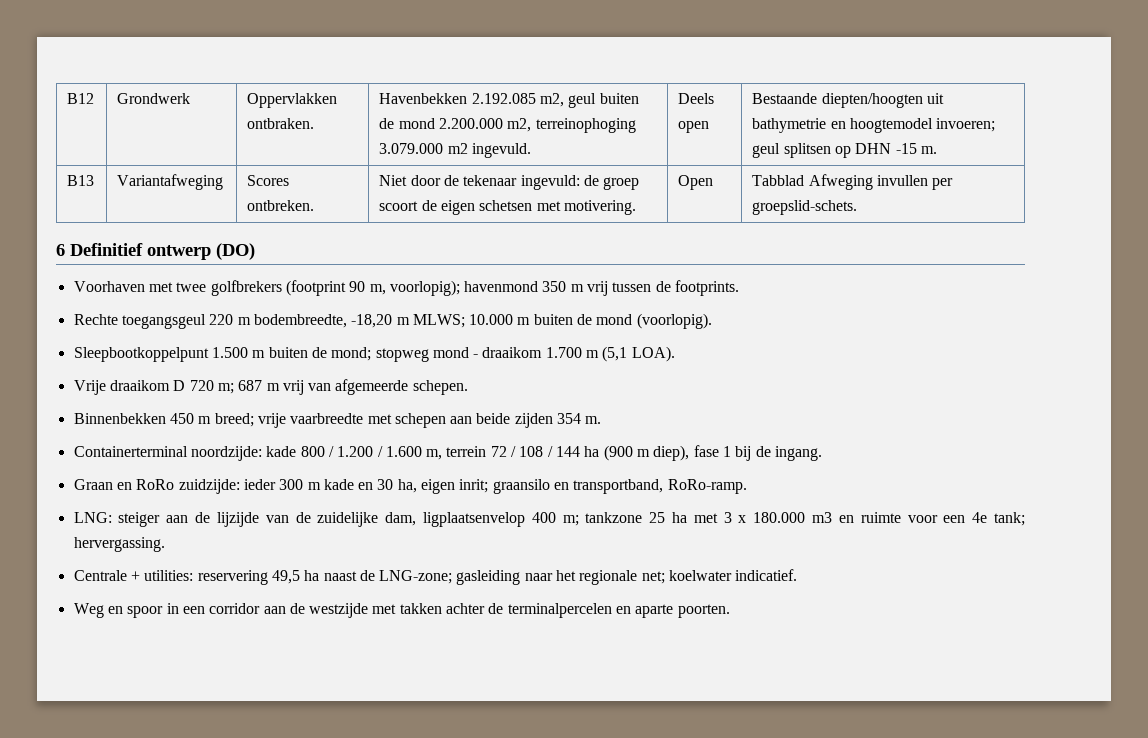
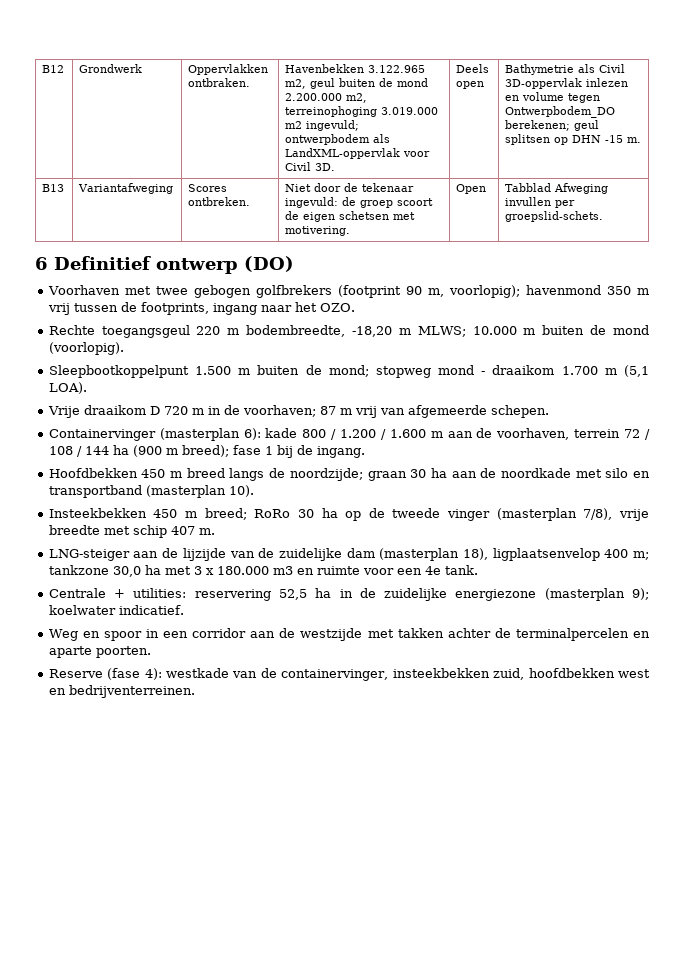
[471,93,536,104] 2.192.085 -> [368,65,426,73] 3.122.965
[379,143,531,158] [678,93,715,104] [678,121,710,133] [752,93,944,108] [752,118,996,133] 3.079.000 m2 ingevuld. | Deels open | Bestaande diepten/hoogten uit bathymetrie en hoogtemodel invoeren; -> [381,107,439,115] [285,120,360,131] [285,134,391,145] [285,148,431,159] [285,162,336,171] [456,64,490,73] [456,81,485,89] [505,64,626,75] [505,78,629,89] [505,92,601,103] [505,106,616,118] [505,120,571,131] 3.019.000 m2 ingevuld; ontwerpbodem als LandXML-oppervlak voor Civil 3D. | Deels open | Bathymetrie als Civil 3D-oppervlak inlezen en volume tegen Ontwerpbodem_DO berekenen;
(207, 287) none -> [193,285,251,298] gebogen
[675,280,740,296] footprints. -> [140,302,355,315] footprints, ingang naar het OZO.
[217,380,263,394] m; 687 -> [191,405,336,417] m in de voorhaven; 87
[73,413,602,428] [73,446,262,461] Binnenbekken 450 m breed; vrije vaarbreedte met schepen aan beide zijden 354 m. // Containerterminal noordzijde: -> [48,428,261,441] Containervinger (masterplan 6):
[426,449,443,460] m, -> [430,428,570,440] m aan de voorhaven,
[653,445,690,461] diep), -> [181,445,229,457] breed);
[73,479,747,494] [73,512,161,527] Graan en RoRo zuidzijde: ieder 300 m kade en 30 ha, eigen inrit; graansilo en transportband, RoRo-ramp. // LNG: steiger -> [48,468,650,481] [48,485,254,498] [48,508,649,521] [48,525,215,538] [48,549,130,561] Hoofdbekken 450 m breed langs de noordzijde; graan 30 ha aan de noordkade met silo en transportband (masterplan 10). // Insteekbekken 450 m breed; RoRo 30 ha op de tweede vinger (masterplan 7/8), vrije breedte met schip 407 m. // LNG-steiger
[385,512,417,526] dam, -> [346,548,488,561] dam (masterplan 18),
[649,512,666,523] 25 -> [112,566,141,577] 30,0
[994,512,1026,526] [73,537,165,552] tank; hervergassing. -> [444,565,478,575] tank.
[271,570,665,585] 49,5 ha naast de LNG-zone; gasleiding naar het regionale net; -> [278,588,649,601] 52,5 ha in de zuidelijke energiezone (masterplan 9);
(730, 611) none -> [48,668,650,681] [48,685,195,698] // Reserve (fase 4): westkade van de containervinger, insteekbekken zuid, hoofdbekken west en bedrijventerreinen.

